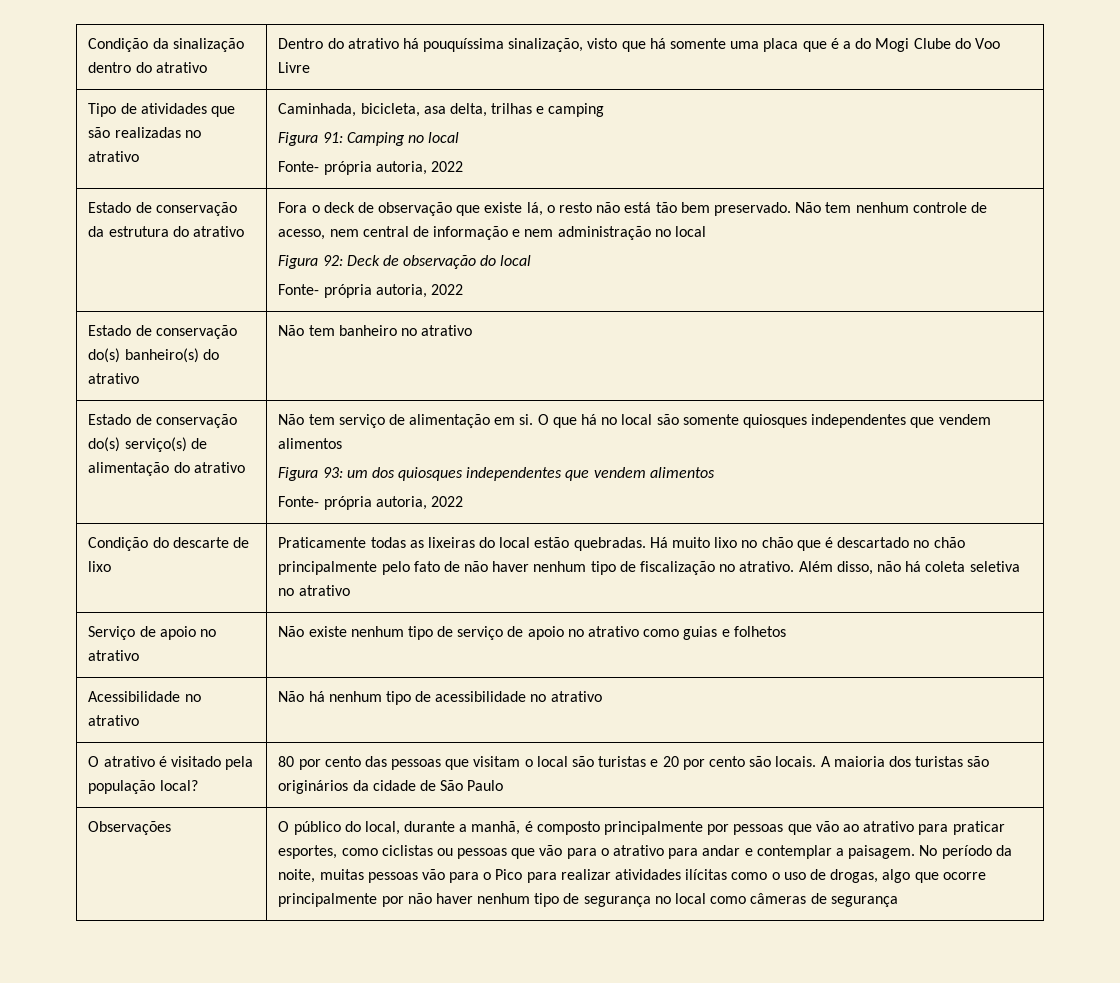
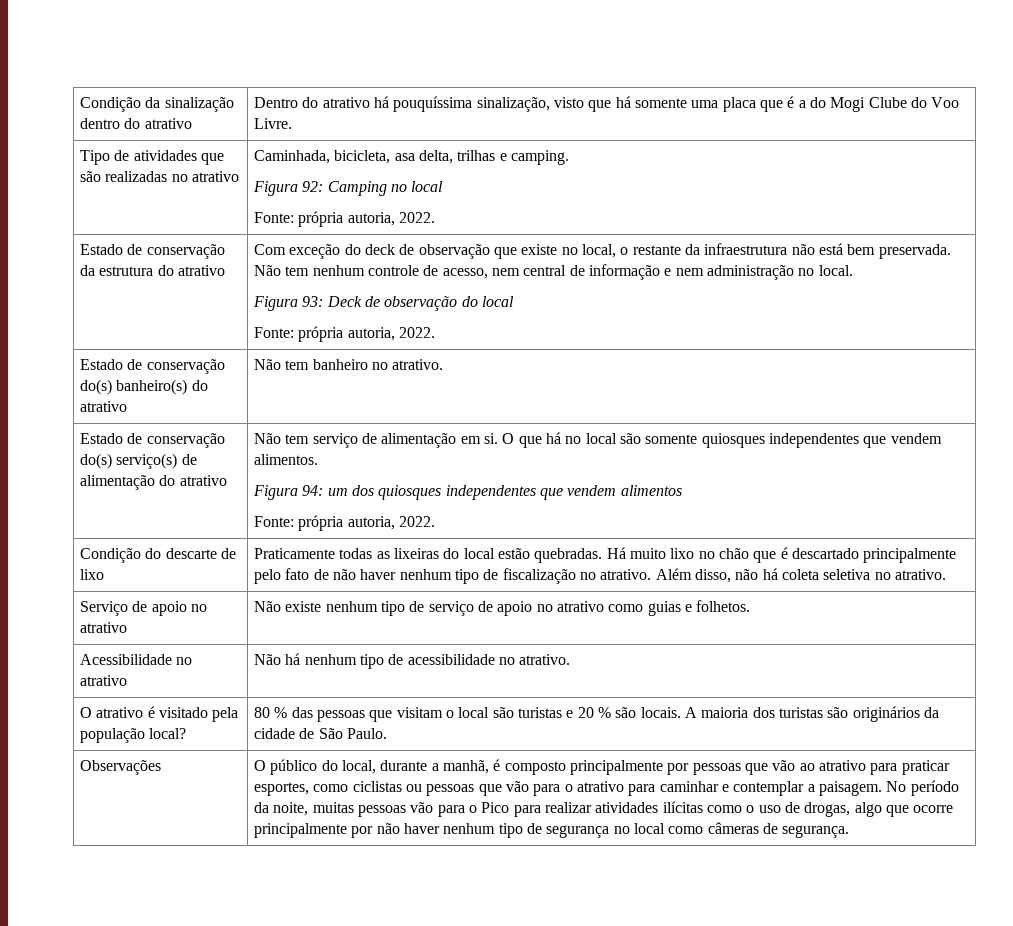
[278,62,311,73] Livre -> [254,118,293,129] Livre.
[548,103,605,117] [278,132,343,146] camping // Figura 91: -> [511,150,570,165] [253,181,324,196] camping. // Figura 92:
[278,161,463,175] Fonte- própria autoria, 2022 -> [254,211,436,227] Fonte: própria autoria, 2022.
[278,202,320,213] Fora o -> [254,244,361,259] Com exceção do
[526,202,791,216] lá, o resto não está tão bem preservado. -> [561,243,951,259] no local, o restante da infraestrutura não está bem preservada.
[675,226,707,237] [278,255,343,269] local // Figura 92: -> [818,265,853,276] [253,296,324,311] local. // Figura 93:
[278,284,463,298] Fonte- própria autoria, 2022 -> [254,326,436,342] Fonte: própria autoria, 2022.
[421,325,473,336] atrativo -> [392,359,444,370] atrativo.
[278,438,343,449] [278,467,343,481] alimentos // Figura 93: -> [254,454,319,465] [253,485,324,500] alimentos. // Figura 94:
[278,496,463,510] Fonte- própria autoria, 2022 -> [254,515,436,531] Fonte: própria autoria, 2022.
[913,537,965,548] no chão -> (859, 553) none
[298,585,350,596] atrativo -> [894,569,946,580] atrativo.
[733,626,786,637] folhetos -> [696,600,751,612] folhetos.
[550,691,602,702] atrativo -> [519,654,571,665] atrativo.
[298,756,361,770] por cento -> [274,707,288,718] %
[682,756,745,770] por cento -> [597,707,611,718] %
[467,780,504,791] Paulo -> [347,728,388,739] Paulo.
[702,845,741,856] andar -> [659,781,719,792] caminhar
[830,896,898,907] segurança -> [782,825,850,838] segurança.

